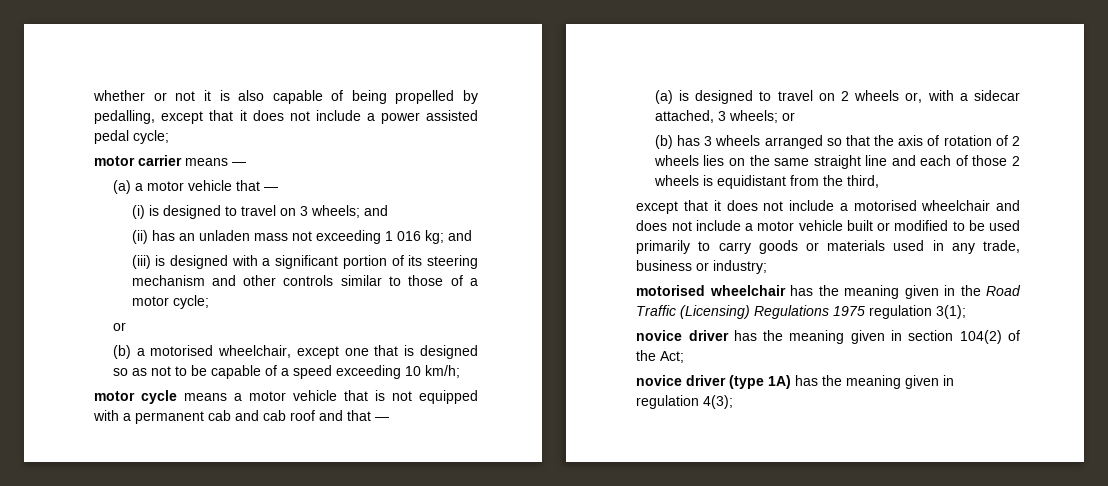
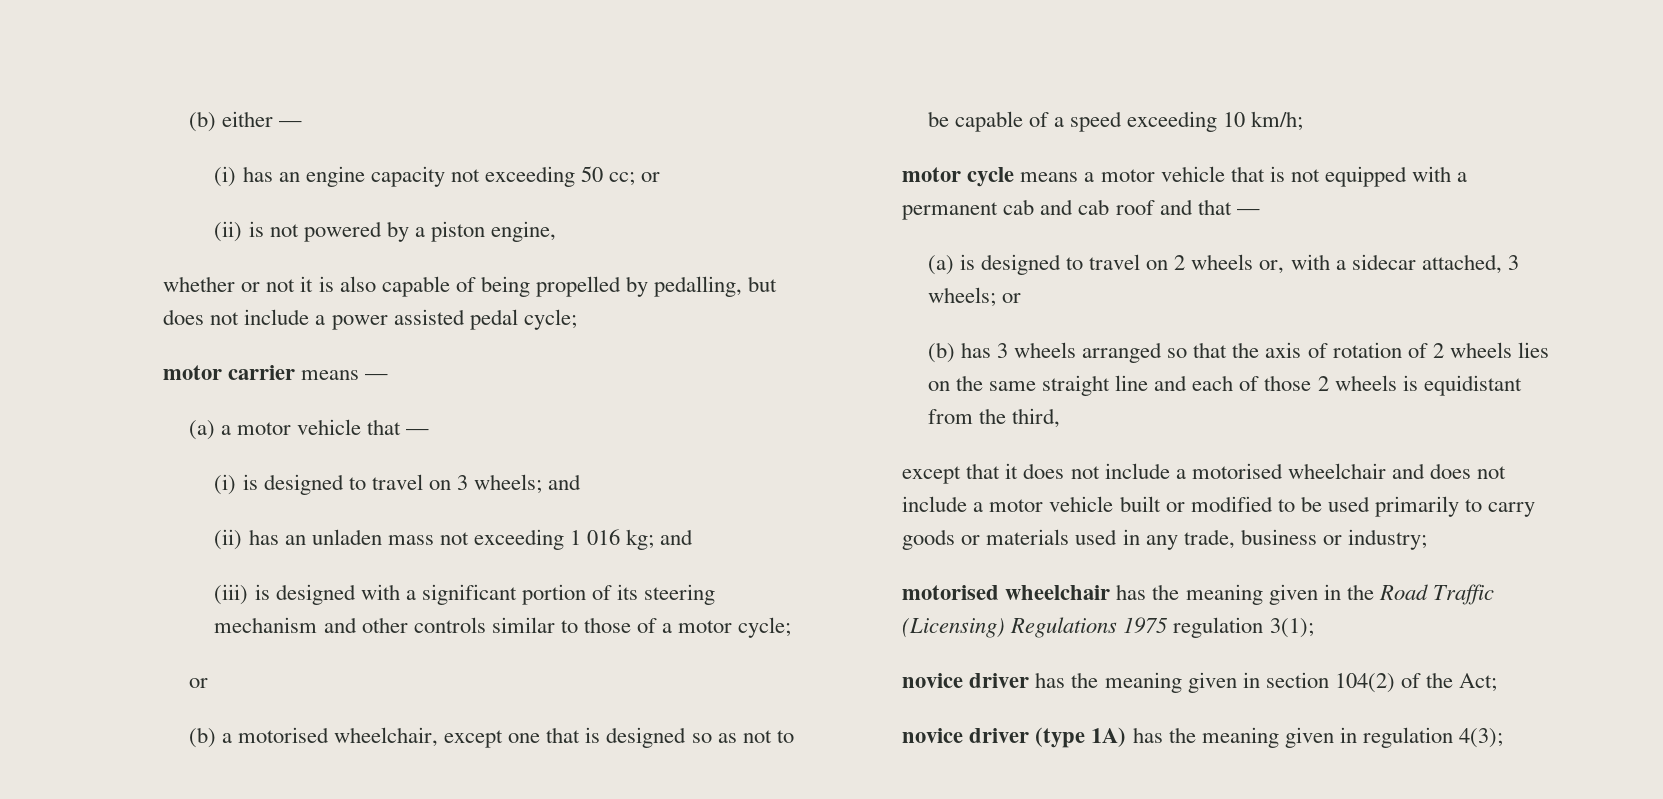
(93, 95) none -> [188,111,303,132] [214,166,661,187] [214,221,557,242] (b) either — // (i) has an engine capacity not exceeding 50 cc; or // (ii) is not powered by a piston engine, //
[161,110,247,124] except that it -> [748,276,778,292] but

